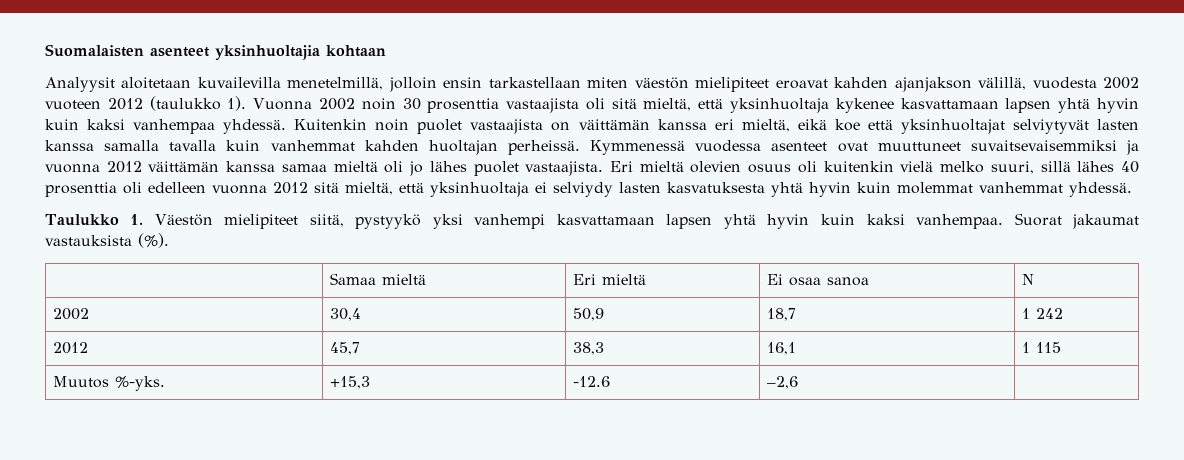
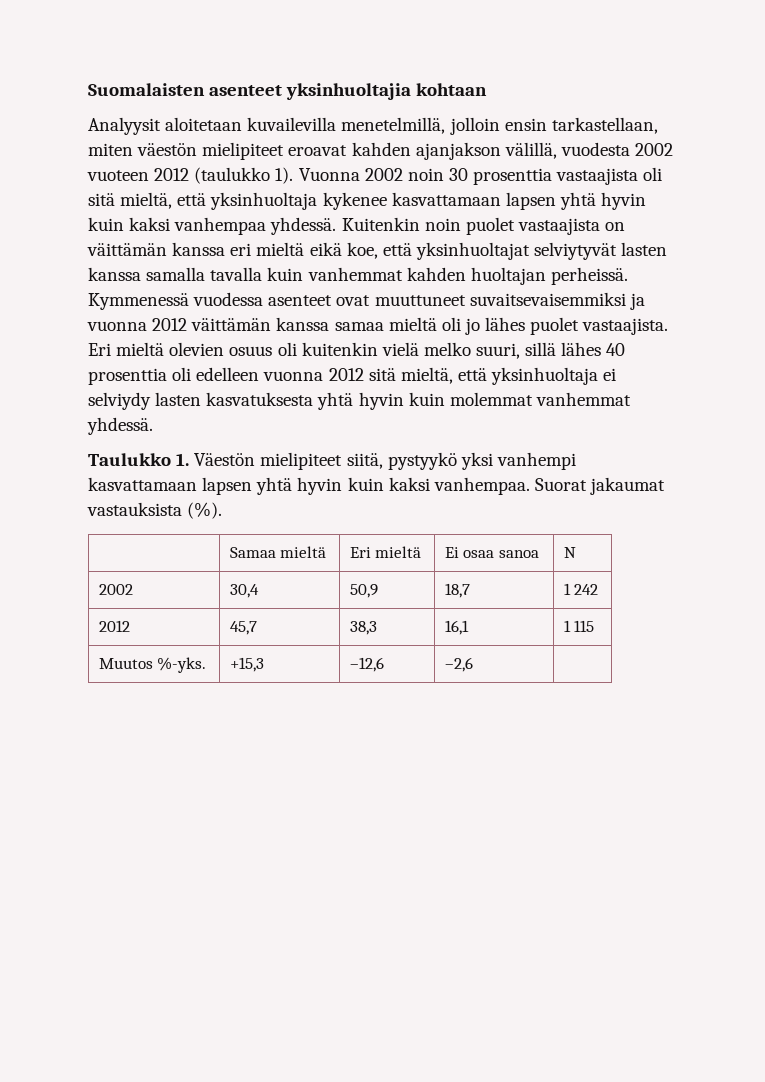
[488,77,581,88] tarkastellaan -> [551,117,658,134] tarkastellaan,
[741,119,860,132] mieltä, eikä koe -> [256,242,378,259] mieltä eikä koe,
[572,376,610,387] -12.6 -> [349,657,384,672] –12,6

